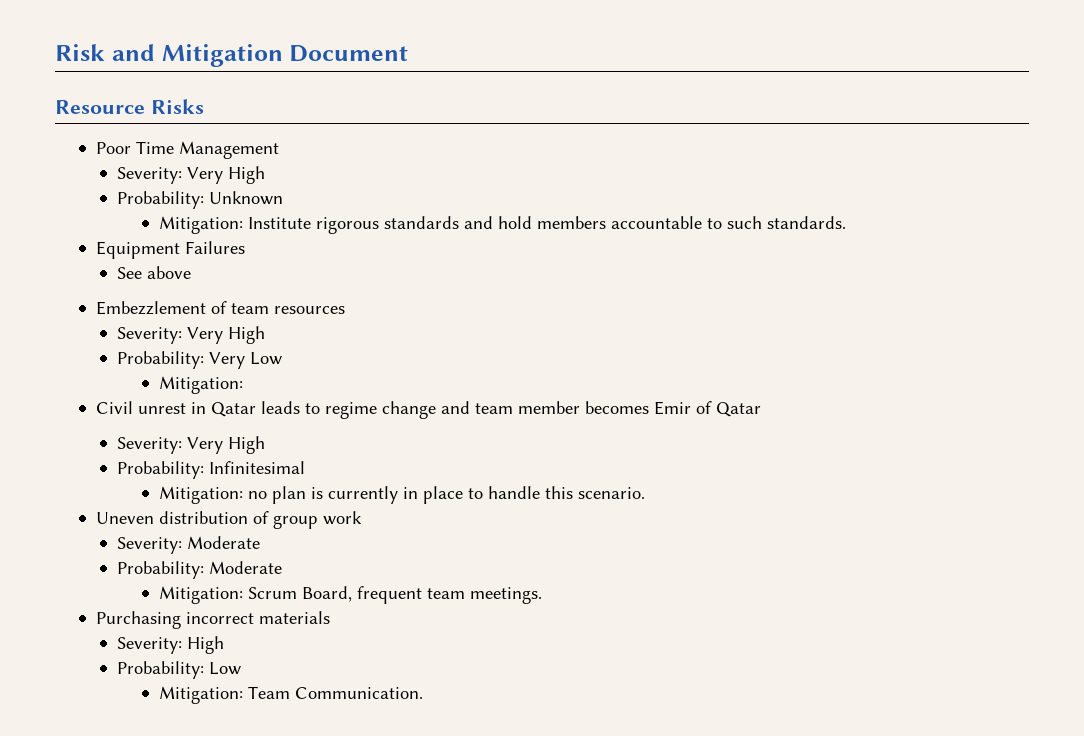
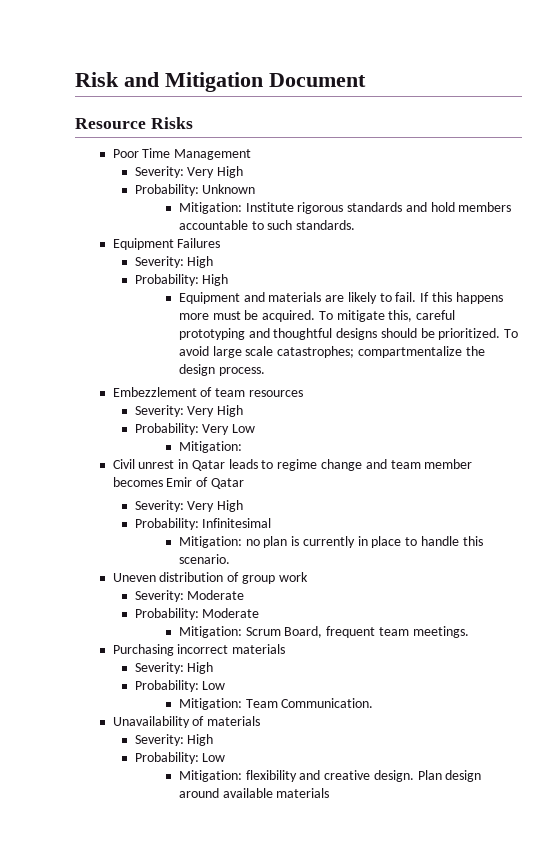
[116,266,191,279] See above -> [134,256,214,268] [134,274,229,286] [178,292,503,304] [178,310,456,322] [178,328,519,340] [178,346,485,358] [178,364,265,376] Severity: High // Probability: High // Equipment and materials are likely to fail. If this happens more must be acquired. To mitigate this, careful prototyping and thoughtful designs should be prioritized. To avoid large scale catastrophes; compartmentalize the design process.
(423, 693) none -> [112,716,261,728] [134,734,214,746] [134,752,226,764] [178,770,482,782] [178,788,330,798] // Unavailability of materials // Severity: High // Probability: Low // Mitigation: flexibility and creative design. Plan design around available materials

